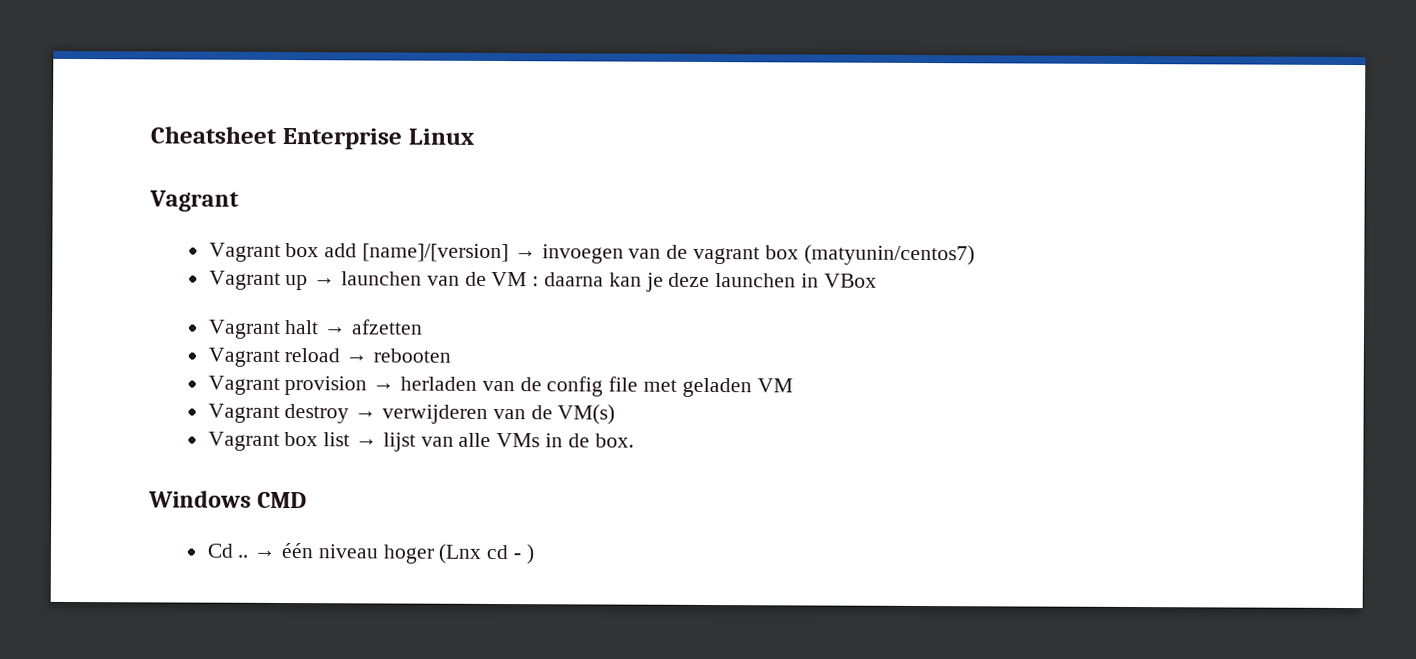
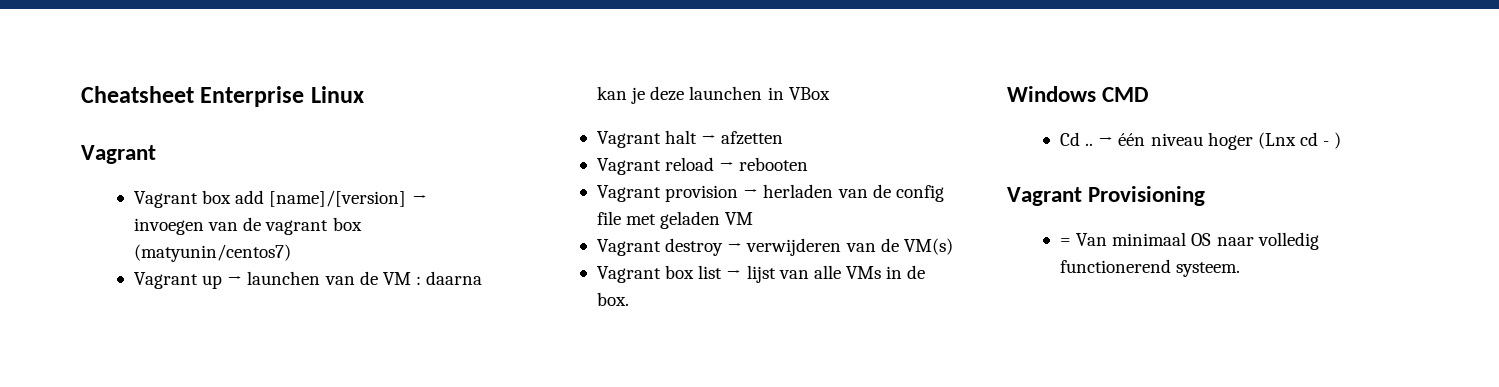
(534, 554) none -> [1007,186,1206,206] [1060,232,1319,250] [1060,259,1241,277] // Vagrant Provisioning // = Van minimaal OS naar volledig functionerend systeem.

